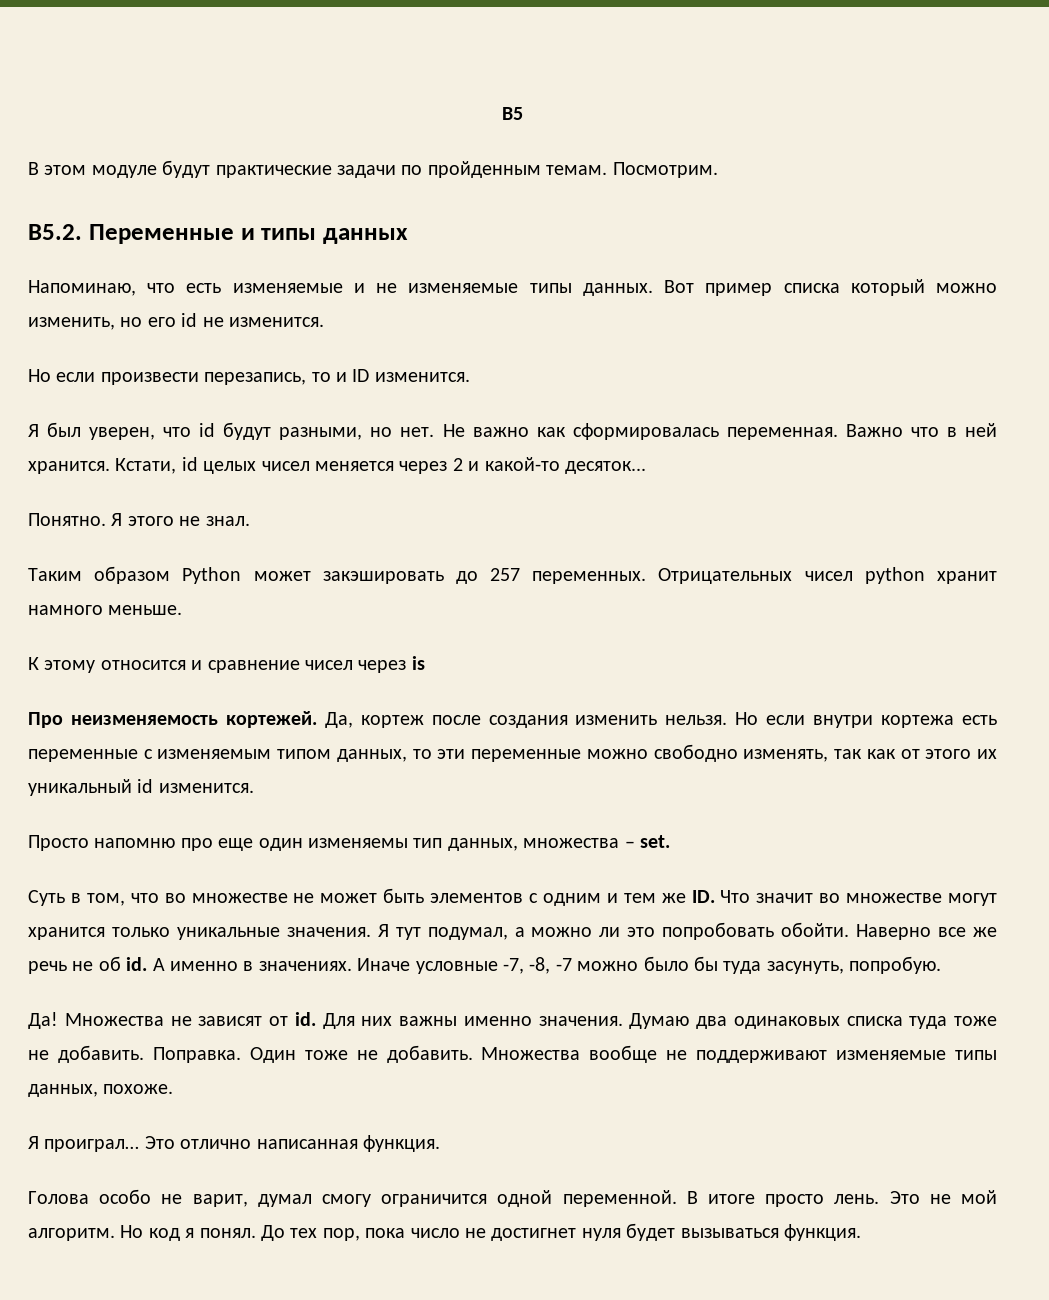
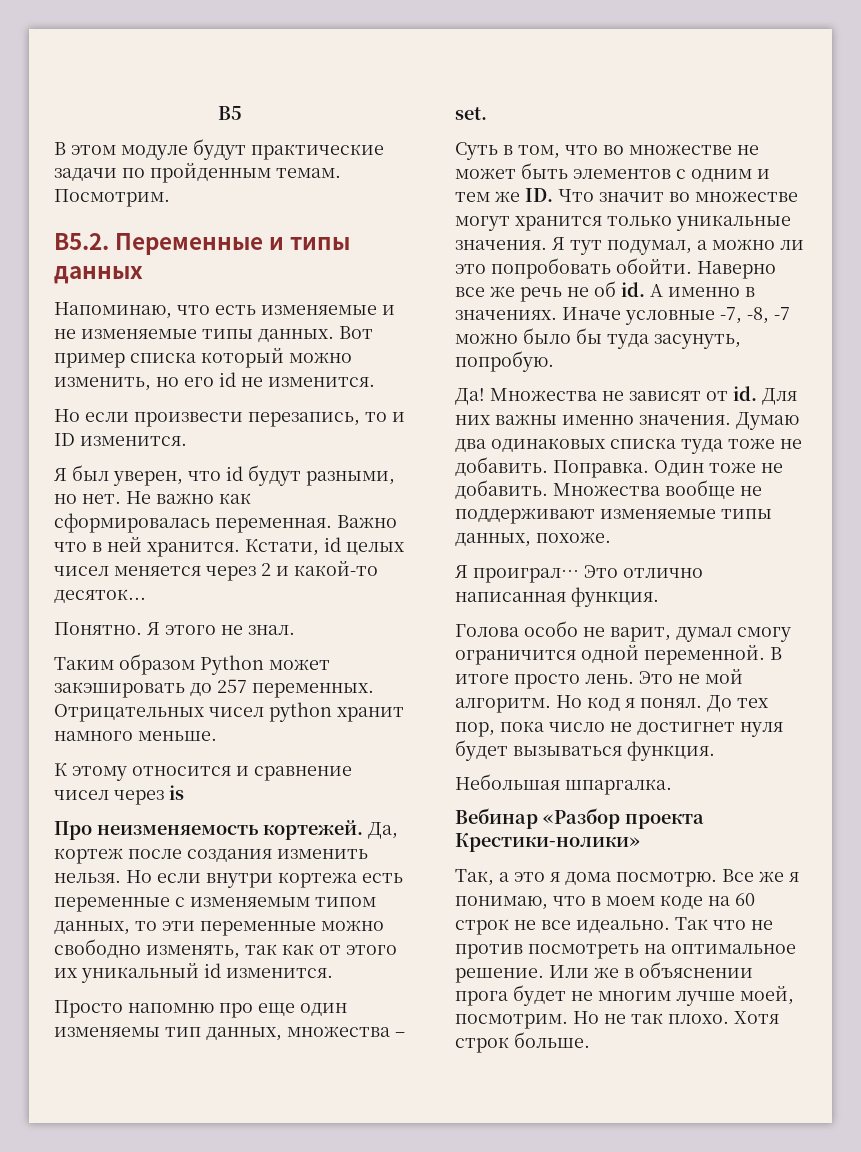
(861, 1232) none -> [455,774,672,795] [455,808,704,829] [455,833,640,852] [455,869,799,887] [455,893,755,910] [455,917,773,935] [455,944,796,959] [455,962,753,983] [455,985,794,1006] [455,1011,779,1029] [455,1032,590,1053] // Небольшая шпаргалка. // Вебинар «Разбор проекта Крестики-нолики» // Так, а это я дома посмотрю. Все же я понимаю, что в моем коде на 60 строк не все идеально. Так что не против посмотреть на оптимальное решение. Или же в объяснении прога будет не многим лучше моей, посмотрим. Но не так плохо. Хотя строк больше.

